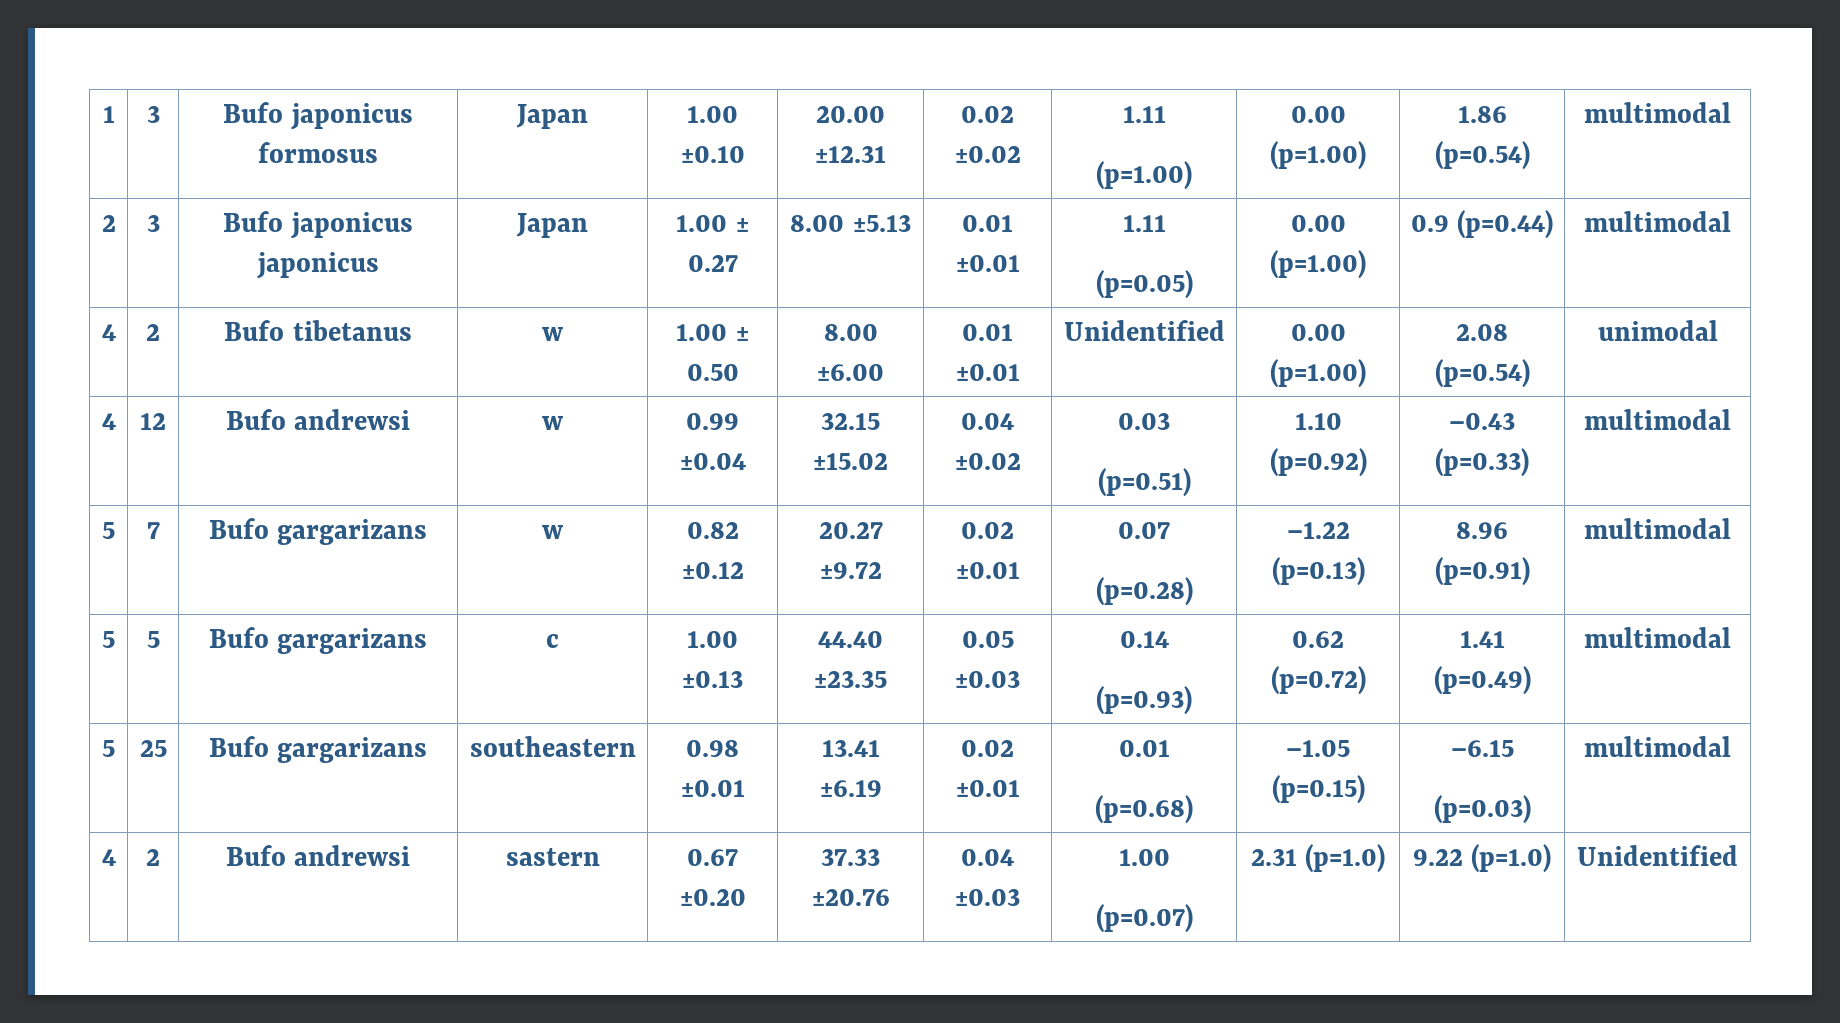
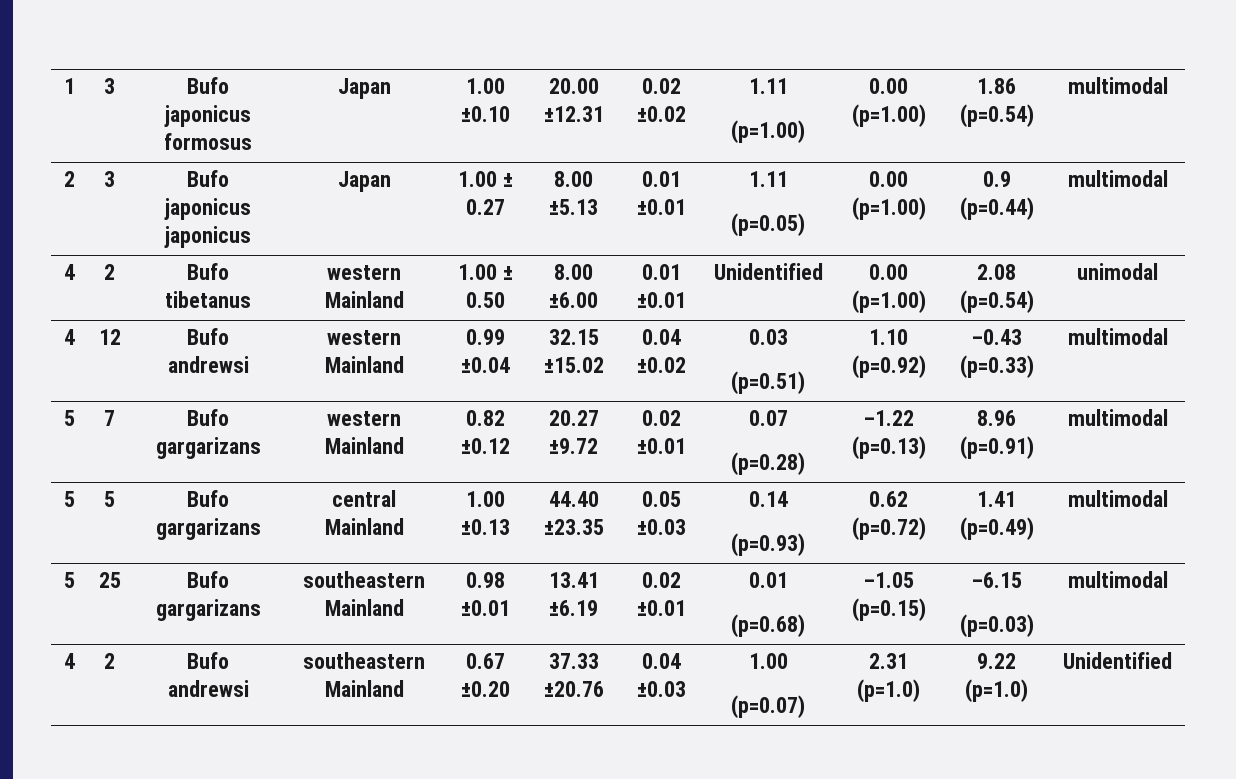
[542,327,563,341] w -> [327,265,401,280] [324,291,404,308] western Mainland
[542,416,563,430] w -> [327,330,401,345] [324,356,404,373] western Mainland
[542,525,563,539] w -> [327,411,401,426] [324,437,404,454] western Mainland
[546,634,559,648] c -> [332,490,396,507] [324,518,404,535] central Mainland
(636, 746) none -> [324,599,404,616] Mainland
[505,848,600,866] sastern -> [303,652,425,669] [324,680,404,697] southeastern Mainland

